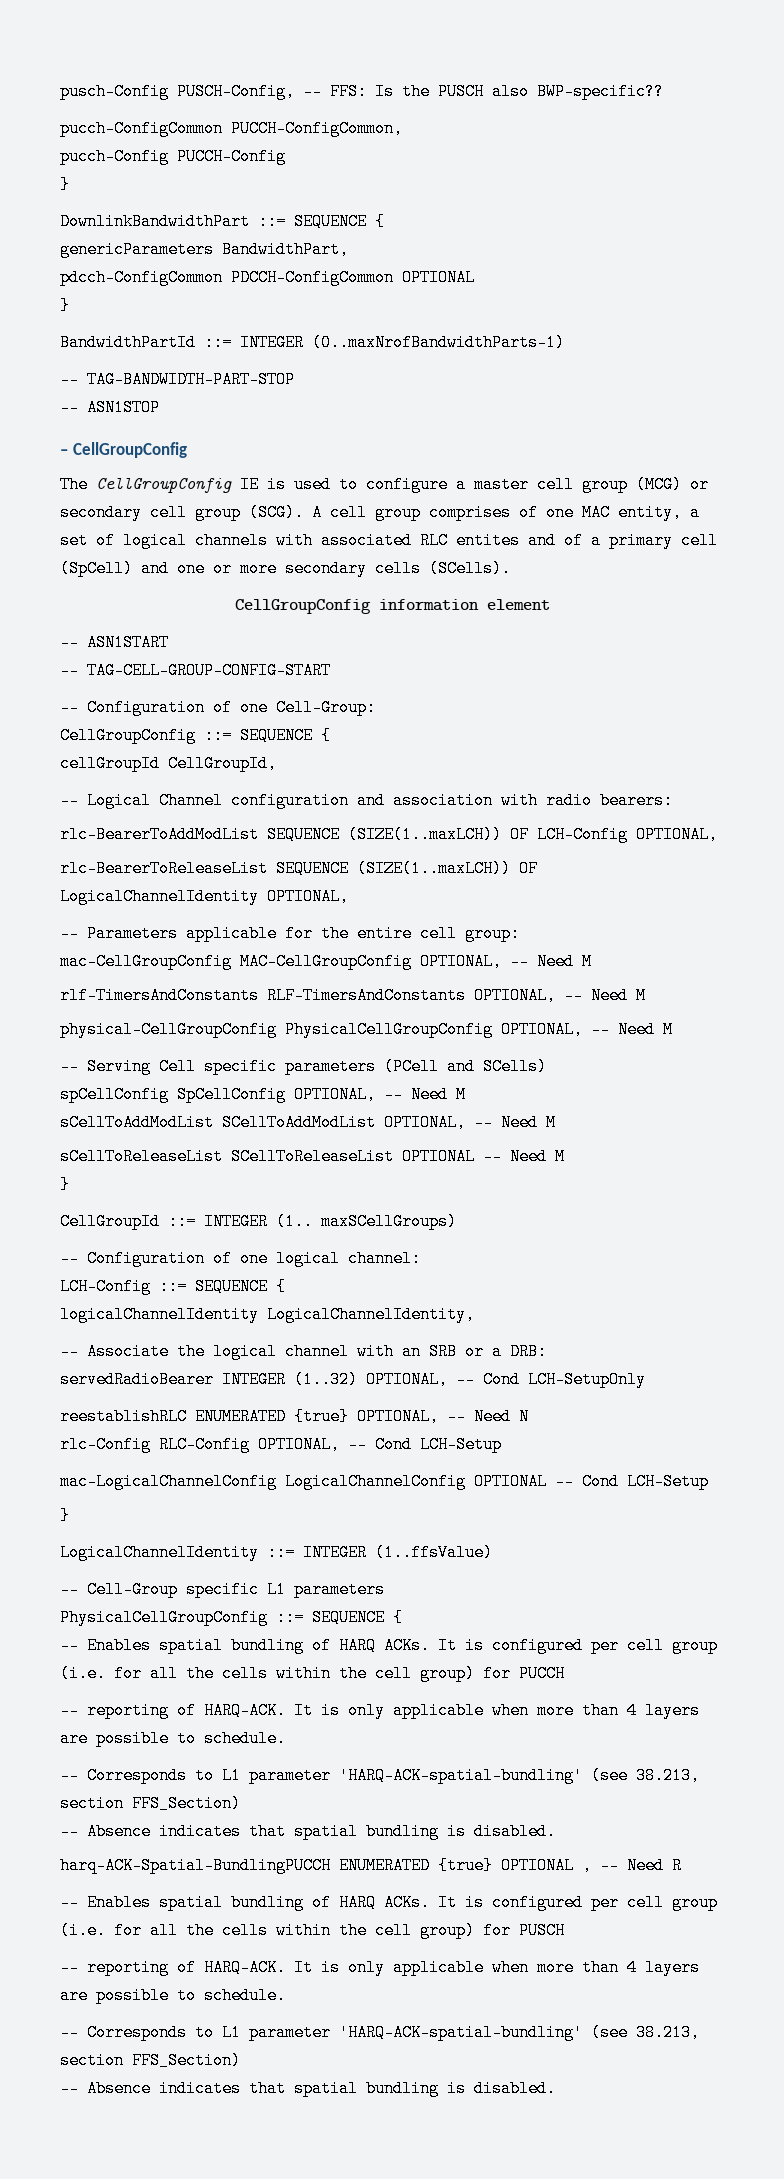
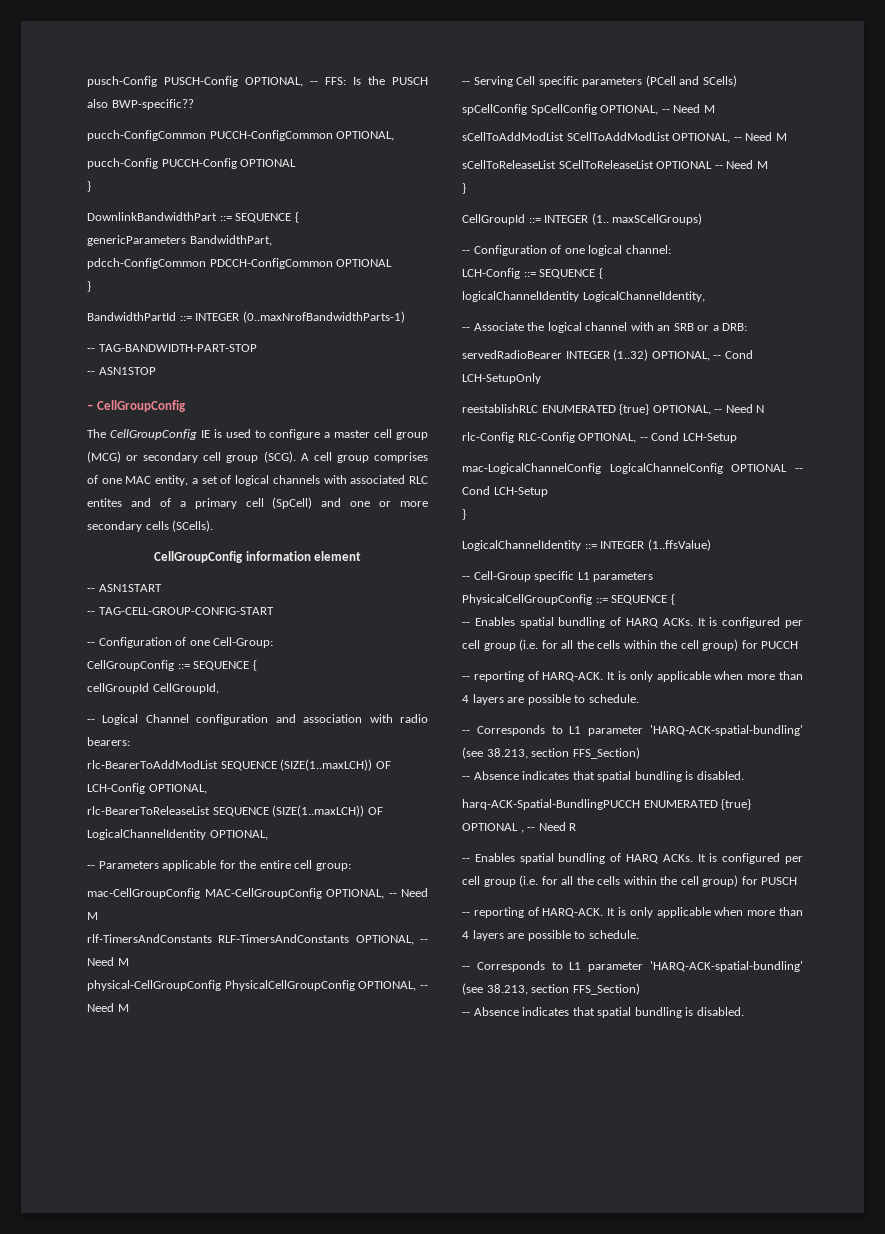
[177,83,295,100] PUSCH-Config, -> [164,76,303,87] PUSCH-Config OPTIONAL,
[231,120,403,137] PUCCH-ConfigCommon, -> [209,130,395,141] PUCCH-ConfigCommon OPTIONAL,
(286, 156) none -> [240,159,297,167] OPTIONAL

